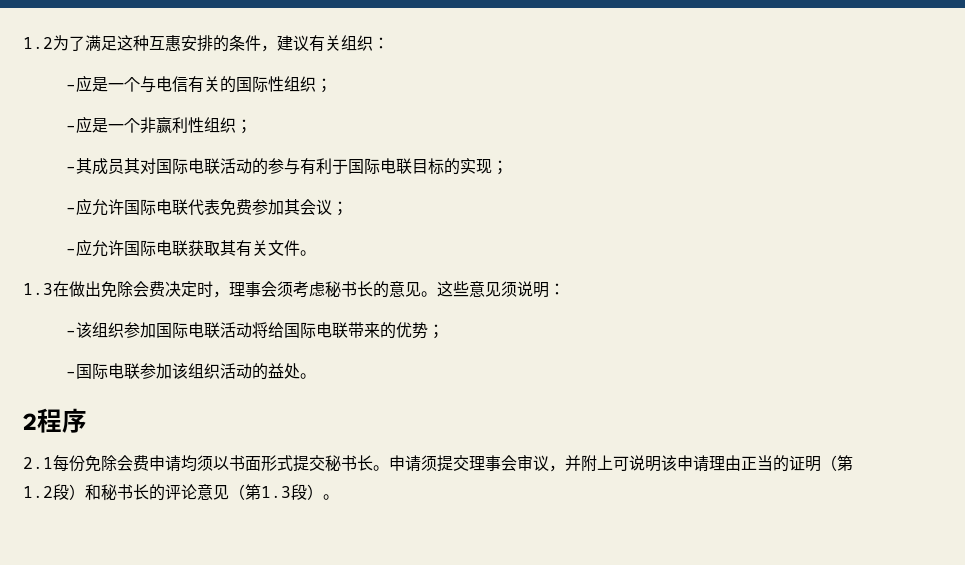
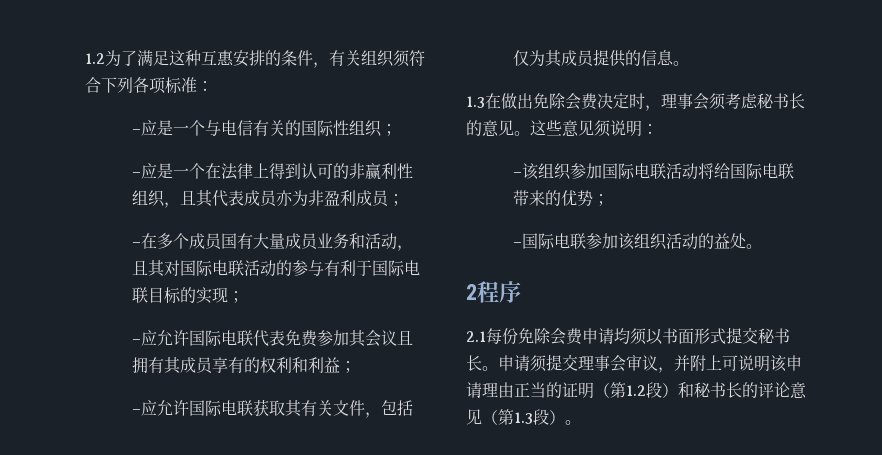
[277,35,309,51] 建议 -> (329, 65) none
(373, 43) none -> [393,50,425,67] [85,77,197,94] 须符合下列各项标准
[139,117,252,134] [65,158,124,175] 非赢利性组织； // –其成员 -> [205,163,414,180] [132,190,405,208] [132,233,414,251] [132,260,149,275] 在法律上得到认可的非赢利性组织，且其代表成员亦为非盈利成员； // –在多个成员国有大量成员业务和活动，且
(332, 207) none -> [397,330,414,345] [132,357,341,374] 且拥有其成员享有的权利和利益
(300, 248) none -> [365,400,414,418] [513,49,675,67] ，包括仅为其成员提供的信息

